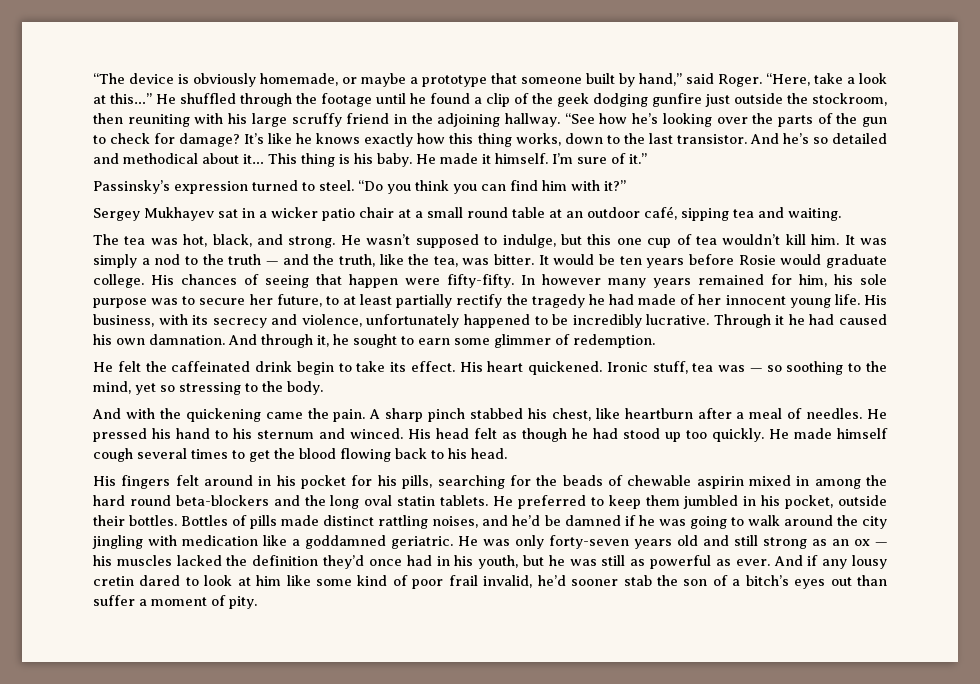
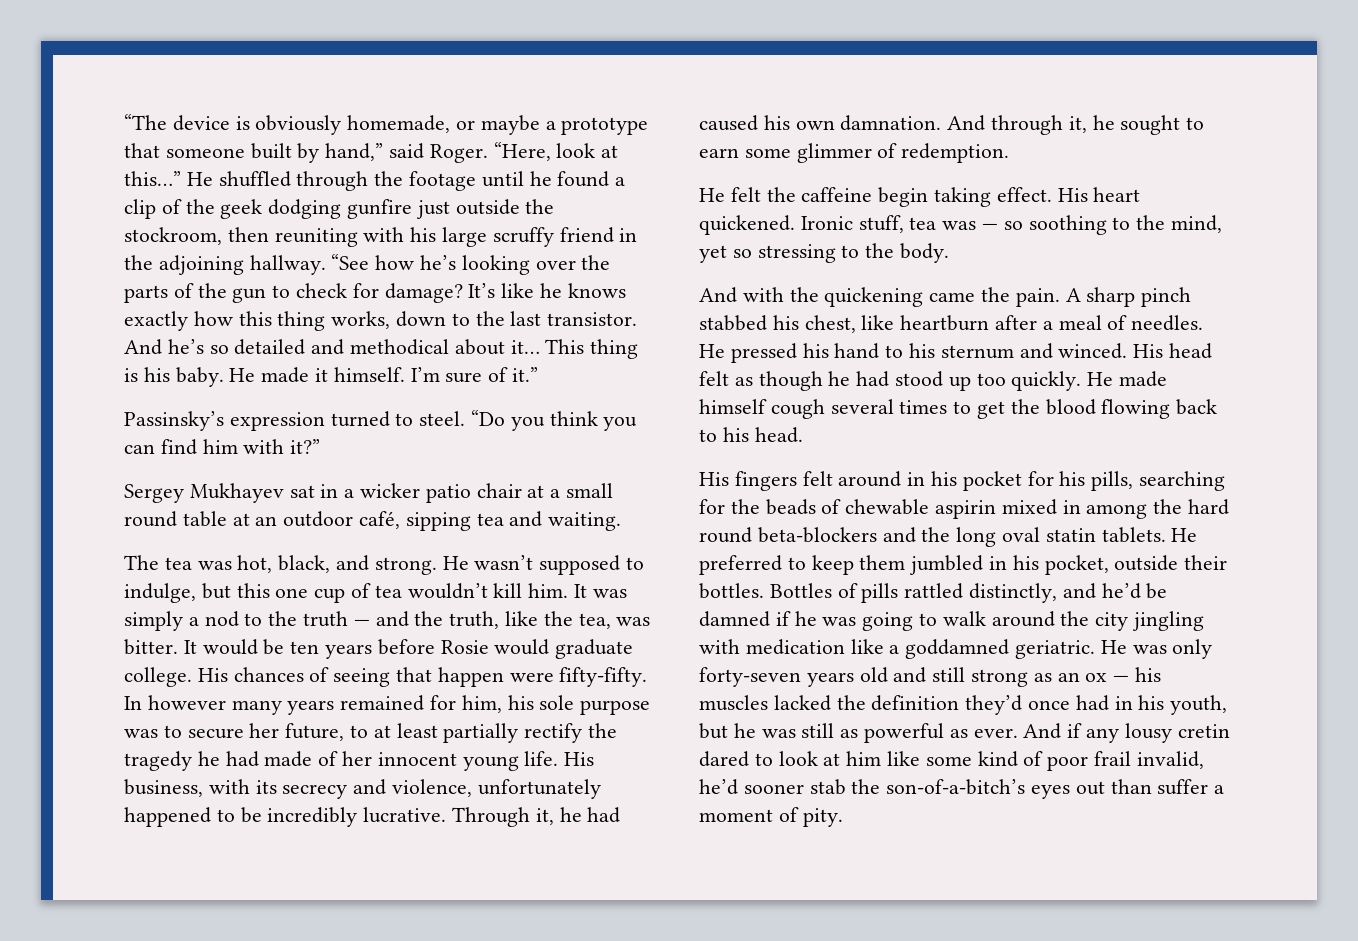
[814,73,855,84] take a -> (551, 151) none
[775,315,785,325] it -> [535,808,554,825] it,
[171,361,407,375] caffeinated drink begin to take its -> [801,187,992,207] caffeine begin taking
[281,515,479,529] made distinct rattling noises, -> [904,583,1058,603] rattled distinctly,
[683,575,789,586] son of a bitch’s -> [886,779,1026,795] son-of-a-bitch’s

